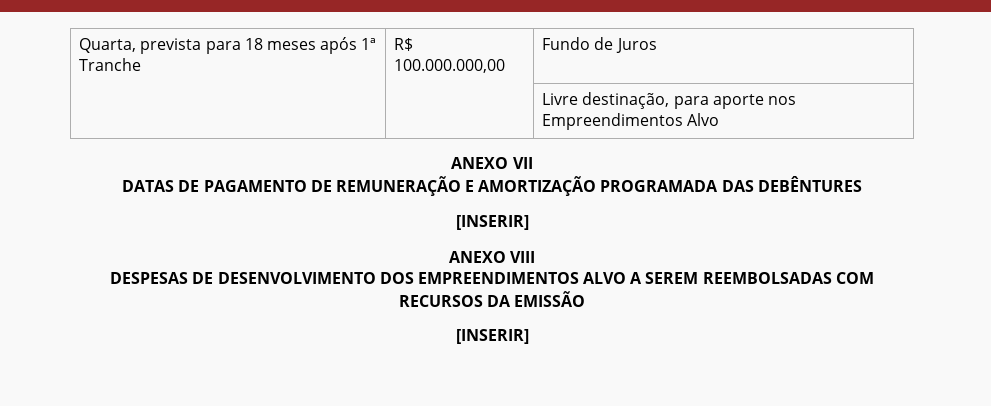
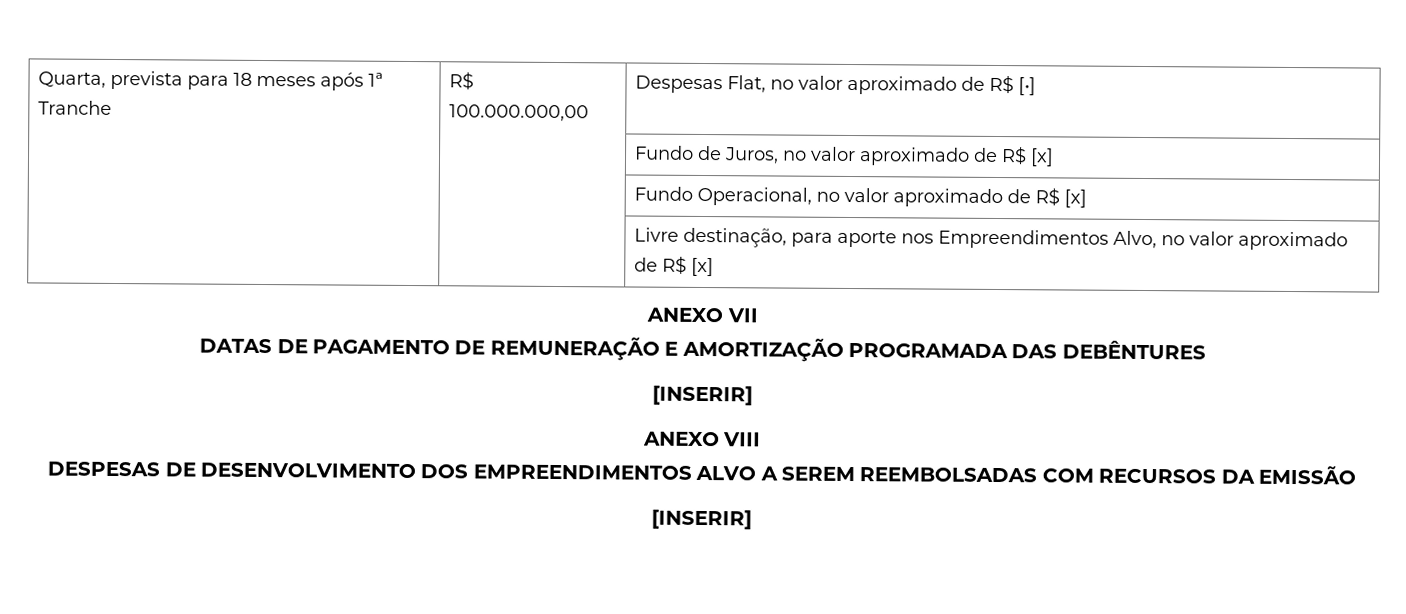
[542,37,657,53] Fundo de Juros -> [634,74,1036,96] [634,145,1054,167] [633,186,1087,208] Despesas Flat, no valor aproximado de R$ [•] // | | Fundo de Juros, no valor aproximado de R$ [x] // | | Fundo Operacional, no valor aproximado de R$ [x]
[687,113,720,126] Alvo -> [1112,230,1348,251] [633,255,714,277] Alvo, no valor aproximado de R$ [x]

